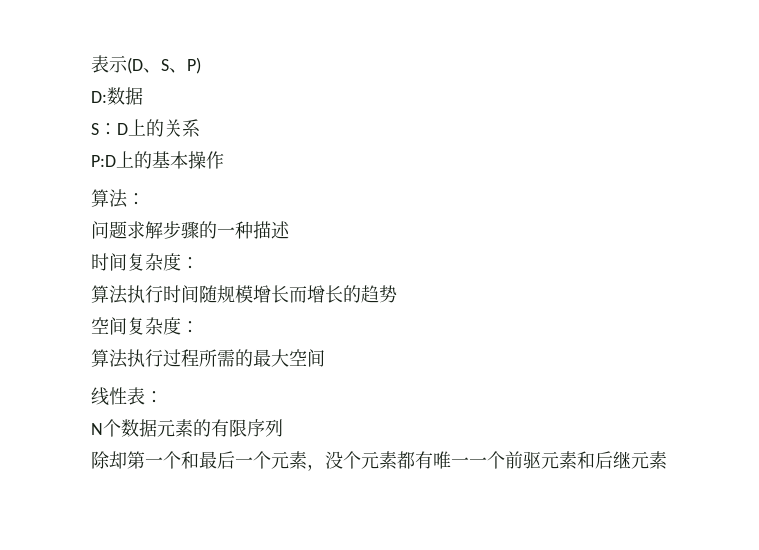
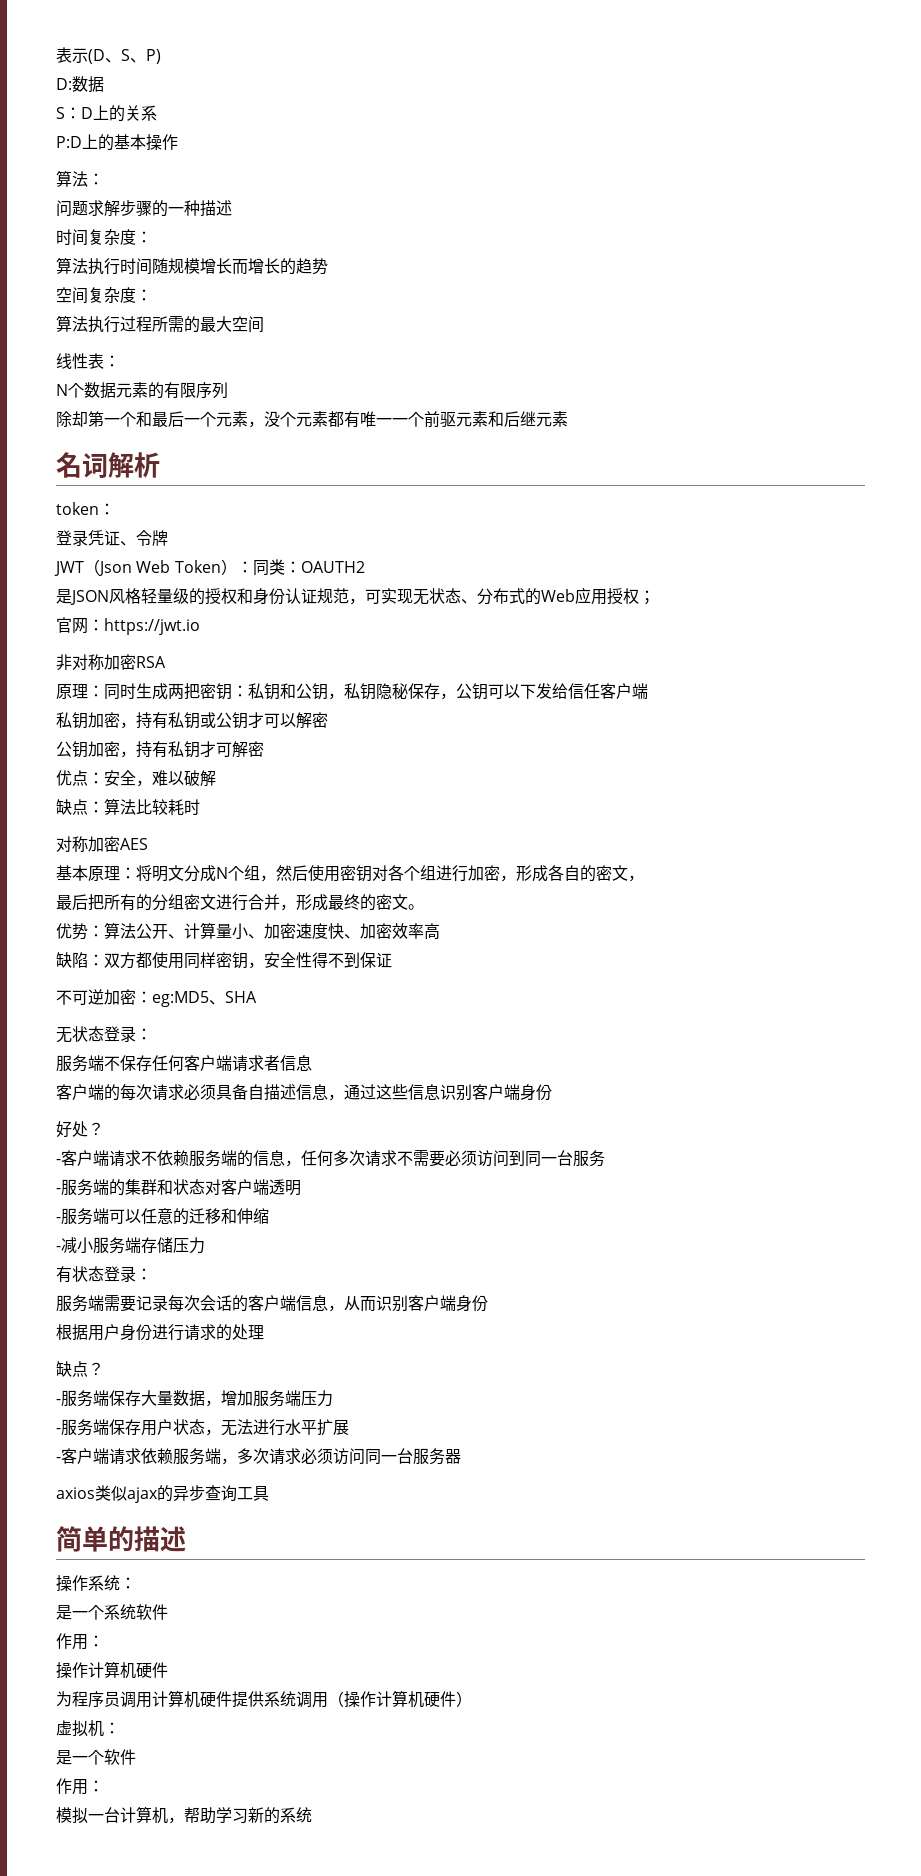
(667, 460) none -> [56,452,160,478] [56,502,115,515] [56,530,168,546] [54,559,365,576] [56,587,655,605] [56,617,200,635] [56,654,166,671] [56,683,648,700] [56,712,328,729] [56,741,264,758] [56,770,216,787] [56,798,200,816] [56,836,148,852] [56,865,644,882] [56,894,424,911] [56,922,440,940] [56,952,392,969] [56,989,257,1007] [56,1026,152,1043] [56,1055,312,1072] [56,1084,552,1101] [56,1121,104,1138] [56,1150,605,1167] [56,1179,301,1196] [56,1208,269,1225] [56,1237,205,1254] [56,1266,152,1283] [56,1295,488,1312] [56,1324,264,1341] [56,1361,104,1377] [56,1390,333,1407] [56,1419,349,1436] [56,1448,461,1465] [56,1485,269,1503] [56,1526,186,1552] [56,1575,136,1592] [56,1604,168,1620] [56,1633,104,1650] [56,1661,168,1679] [56,1690,472,1708] [56,1720,120,1737] [56,1749,136,1765] [56,1778,104,1795] [56,1806,312,1824] // 名词解析 // token： // 登录凭证、令牌 // JWT（Json Web Token）：同类：OAUTH2 // 是JSON风格轻量级的授权和身份认证规范，可实现无状态、分布式的Web应用授权； // 官网：https://jwt.io // 非对称加密RSA // 原理：同时生成两把密钥：私钥和公钥，私钥隐秘保存，公钥可以下发给信任客户端 // 私钥加密，持有私钥或公钥才可以解密 // 公钥加密，持有私钥才可解密 // 优点：安全，难以破解 // 缺点：算法比较耗时 // 对称加密AES // 基本原理：将明文分成N个组，然后使用密钥对各个组进行加密，形成各自的密文， // 最后把所有的分组密文进行合并，形成最终的密文。 // 优势：算法公开、计算量小、加密速度快、加密效率高 // 缺陷：双方都使用同样密钥，安全性得不到保证 // 不可逆加密：eg:MD5、SHA // 无状态登录： // 服务端不保存任何客户端请求者信息 // 客户端的每次请求必须具备自描述信息，通过这些信息识别客户端身份 // 好处？ // -客户端请求不依赖服务端的信息，任何多次请求不需要必须访问到同一台服务 // -服务端的集群和状态对客户端透明 // -服务端可以任意的迁移和伸缩 // -减小服务端存储压力 // 有状态登录： // 服务端需要记录每次会话的客户端信息，从而识别客户端身份 // 根据用户身份进行请求的处理 // 缺点？ // -服务端保存大量数据，增加服务端压力 // -服务端保存用户状态，无法进行水平扩展 // -客户端请求依赖服务端，多次请求必须访问同一台服务器 // axios类似ajax的异步查询工具 // 简单的描述 // 操作系统： // 是一个系统软件 // 作用： // 操作计算机硬件 // 为程序员调用计算机硬件提供系统调用（操作计算机硬件） // 虚拟机： // 是一个软件 // 作用： // 模拟一台计算机，帮助学习新的系统

